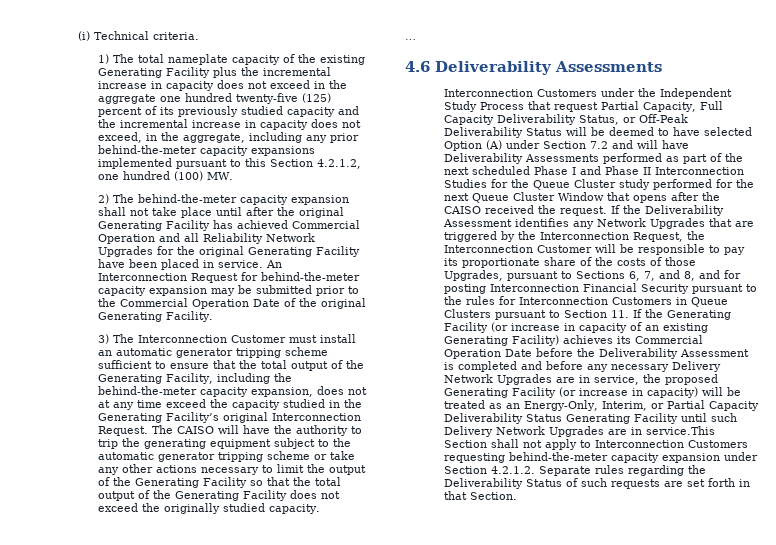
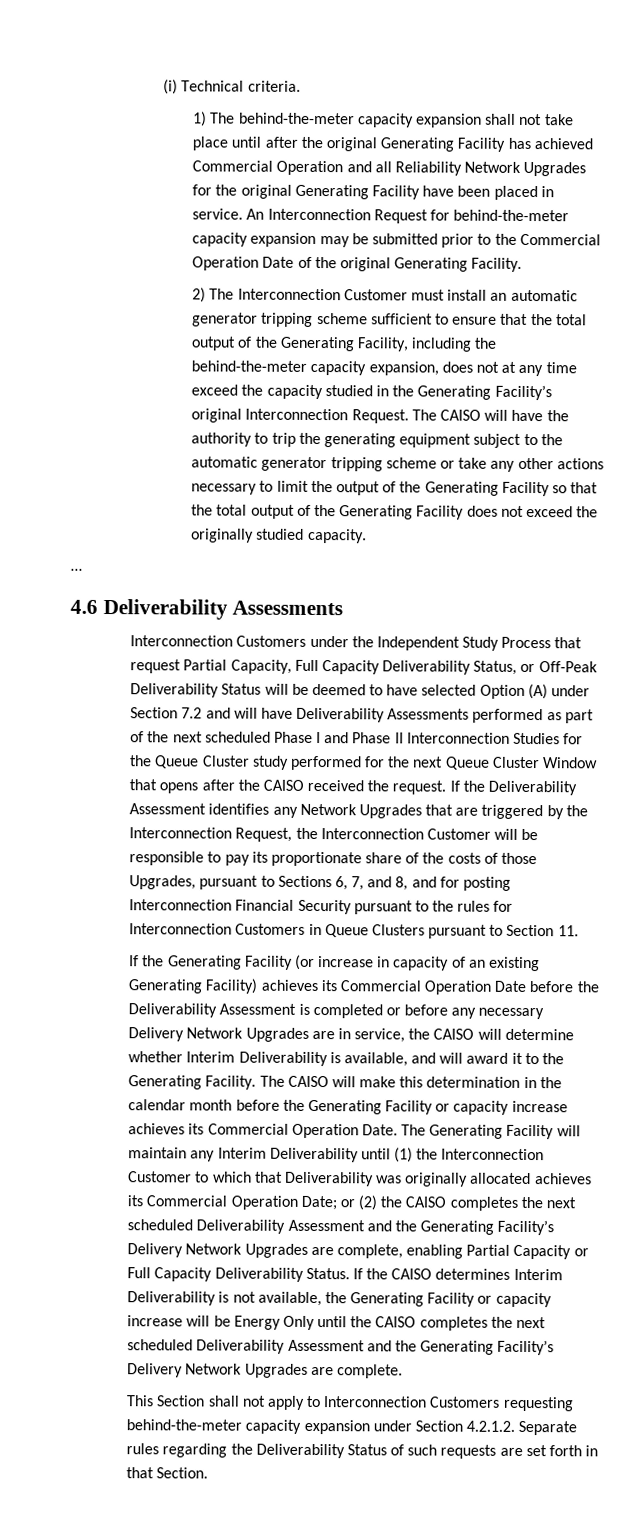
[137,54,365,65] [97,67,331,78] [97,80,347,91] [97,93,331,104] [97,106,359,117] [97,119,361,130] [97,132,359,143] [97,145,315,156] [97,158,361,169] [97,171,233,181] [97,194,134,204] total nameplate capacity of the existing Generating Facility plus the incremental increase in capacity does not exceed in the aggregate one hundred twenty-five (125) percent of its previously studied capacity and the incremental increase in capacity does not exceed, in the aggregate, including any prior behind-the-meter capacity expansions implemented pursuant to this Section 4.2.1.2, one hundred (100) MW. // 2) The -> (236, 118) none
[97,334,109,344] 3) -> [192,287,207,303] 2)
(630, 314) none -> (579, 931) //
[521,361,543,370] and -> [385,1007,401,1016] or
[665,374,719,385] [444,387,742,398] [444,400,760,411] [444,413,738,424] [444,426,716,437] proposed Generating Facility (or increase in capacity) will be treated as an Energy-Only, Interim, or Partial Capacity Deliverability Status Generating Facility until such Delivery Network Upgrades are in service.This -> [433,1028,574,1041] [128,1051,564,1067] [128,1075,562,1090] [128,1099,568,1115] [128,1123,581,1140] [128,1147,545,1163] [128,1171,592,1187] [127,1195,576,1211] [127,1219,555,1236] [127,1243,589,1260] [127,1267,563,1282] [127,1291,552,1308] [127,1315,546,1331] [127,1339,555,1356] [127,1363,403,1379] [126,1395,155,1407] CAISO will determine whether Interim Deliverability is available, and will award it to the Generating Facility. The CAISO will make this determination in the calendar month before the Generating Facility or capacity increase achieves its Commercial Operation Date. The Generating Facility will maintain any Interim Deliverability until (1) the Interconnection Customer to which that Deliverability was originally allocated achieves its Commercial Operation Date; or (2) the CAISO completes the next scheduled Deliverability Assessment and the Generating Facility’s Delivery Network Upgrades are complete, enabling Partial Capacity or Full Capacity Deliverability Status. If the CAISO determines Interim Deliverability is not available, the Generating Facility or capacity increase will be Energy Only until the CAISO completes the next scheduled Deliverability Assessment and the Generating Facility’s Delivery Network Upgrades are complete. // This

